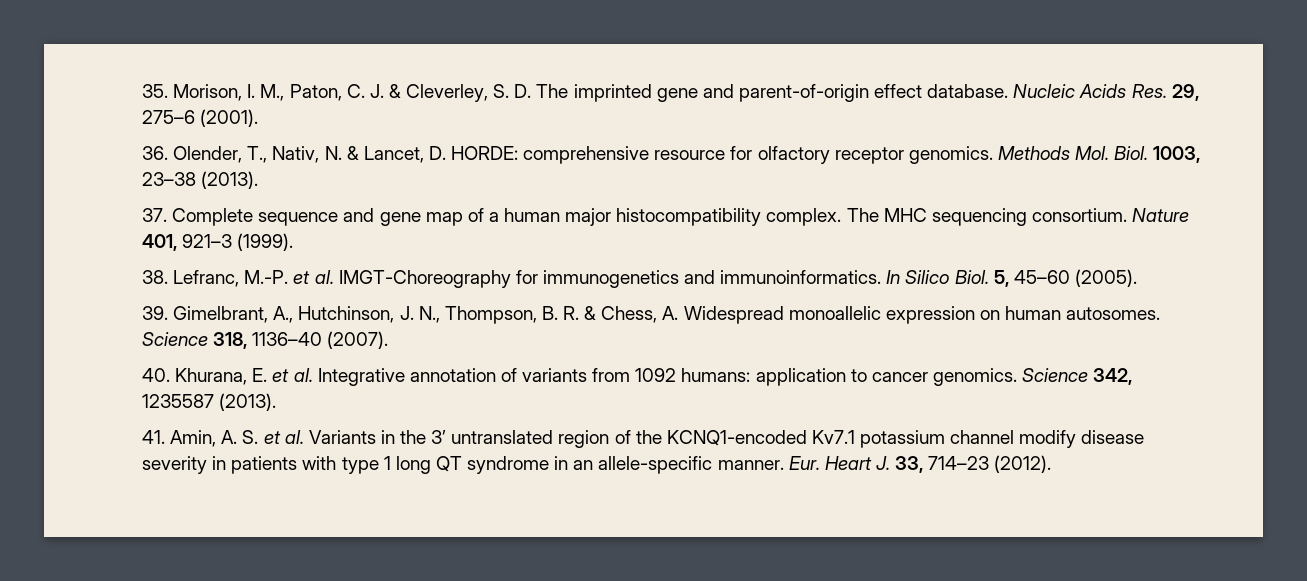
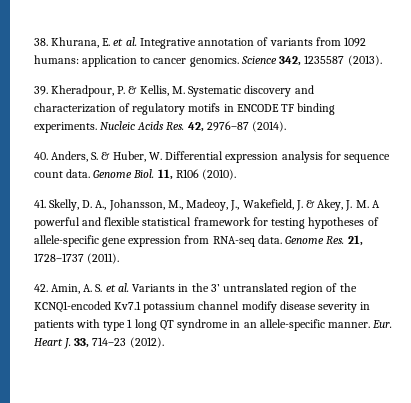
[141,84,1199,102] [141,109,259,127] [141,146,1201,164] [141,171,259,189] [141,208,1190,226] [141,233,294,251] [141,269,1137,288] [141,306,1161,324] [141,331,389,349] [141,368,170,382] 35. Morison, I. M., Paton, C. J. & Cleverley, S. D. The imprinted gene and parent-of-origin effect database. Nucleic Acids Res. 29, 275–6 (2001). // 36. Olender, T., Nativ, N. & Lancet, D. HORDE: comprehensive resource for olfactory receptor genomics. Methods Mol. Biol. 1003, 23–38 (2013). // 37. Complete sequence and gene map of a human major histocompatibility complex. The MHC sequencing consortium. Nature 401, 921–3 (1999). // 38. Lefranc, M.-P. et al. IMGT-Choreography for immunogenetics and immunoinformatics. In Silico Biol. 5, 45–60 (2005). // 39. Gimelbrant, A., Hutchinson, J. N., Thompson, B. R. & Chess, A. Widespread monoallelic expression on human autosomes. Science 318, 1136–40 (2007). // 40. -> [33,38,48,46] 38.
[141,430,165,444] 41. -> [33,85,314,97] [33,103,336,115] [33,121,287,133] [33,151,391,163] [33,169,237,180] [33,199,380,211] [33,217,379,229] [33,235,363,247] [33,253,119,264] [33,284,48,292] 39. Kheradpour, P. & Kellis, M. Systematic discovery and characterization of regulatory motifs in ENCODE TF binding experiments. Nucleic Acids Res. 42, 2976–87 (2014). // 40. Anders, S. & Huber, W. Differential expression analysis for sequence count data. Genome Biol. 11, R106 (2010). // 41. Skelly, D. A., Johansson, M., Madeoy, J., Wakefield, J. & Akey, J. M. A powerful and flexible statistical framework for testing hypotheses of allele-specific gene expression from RNA-seq data. Genome Res. 21, 1728–1737 (2011). // 42.

